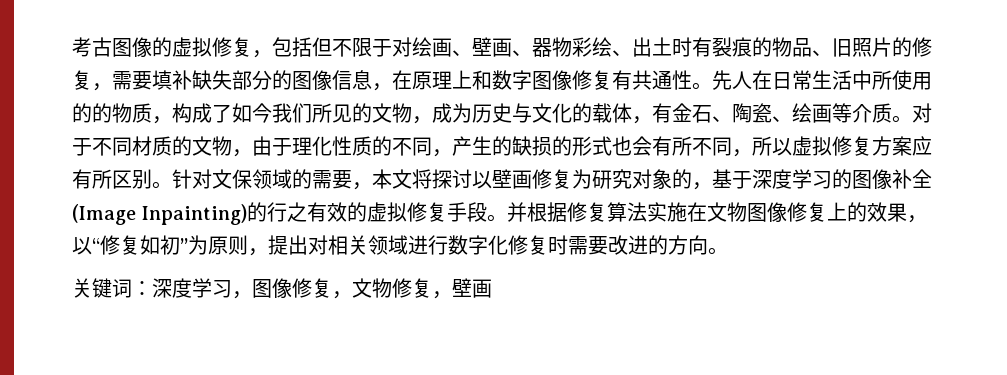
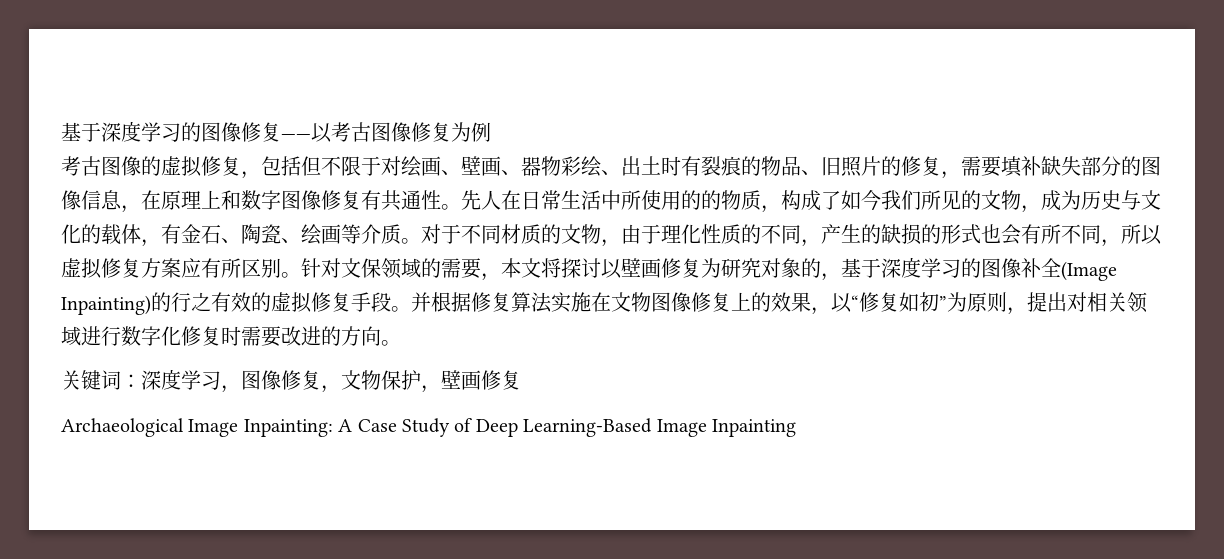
(72, 47) none -> [61,121,491,143] 基于深度学习的图像修复——以考古图像修复为例 //
[392,278,492,299] 修复，壁画 -> [381,370,521,393] [61,418,796,437] 保护，壁画修复 // Archaeological Image Inpainting: A Case Study of Deep Learning-Based Image Inpainting

